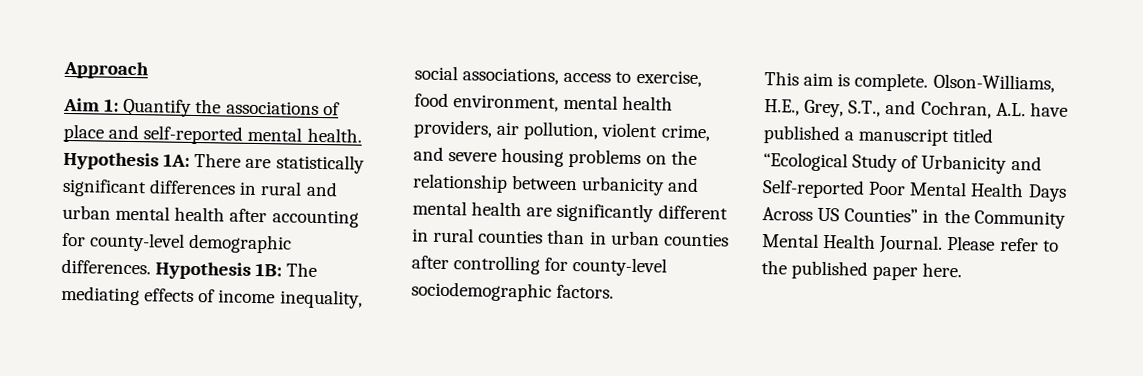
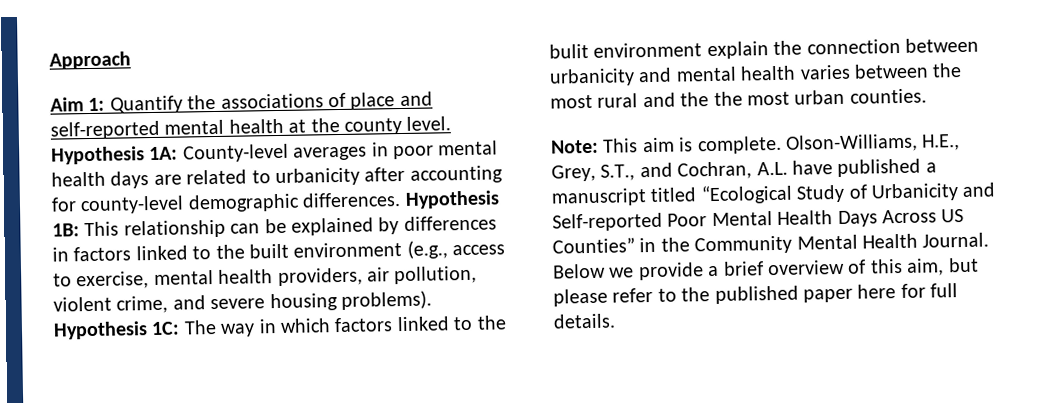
[306,127,362,143] [63,151,365,174] [62,178,338,198] [62,204,226,222] health. Hypothesis 1A: There are statistically significant differences in rural and urban mental health -> [228,116,452,135] [51,140,499,165] [51,167,360,189] health at the county level. Hypothesis 1A: County-level averages in poor mental health days are related to urbanicity
[286,262,318,277] [61,285,363,309] [414,65,560,85] The mediating effects of income inequality, social associations, -> [84,215,497,239] [52,240,448,262] This relationship can be explained by differences in factors linked to the built environment (e.g.,
[414,92,560,112] food environment, -> (150, 280) none
[568,148,697,169] [412,173,508,193] problems on the relationship -> [341,290,432,310] [53,315,507,340] [549,38,901,60] problems). Hypothesis 1C: The way in which factors linked to the bulit environment explain the connection
[526,202,728,223] [412,227,729,247] [411,255,668,277] [411,281,615,302] are significantly different in rural counties than in urban counties after controlling for county-level sociodemographic factors. // -> [799,62,963,80] [550,88,927,109] [551,139,599,154] varies between the most rural and the the most urban counties. // Note:
[947,235,996,251] Please -> [553,257,979,281] [553,288,608,307] Below we provide a brief overview of this aim, but please
[922,262,963,278] here. -> [857,283,959,299] [553,313,616,329] here for full details.

